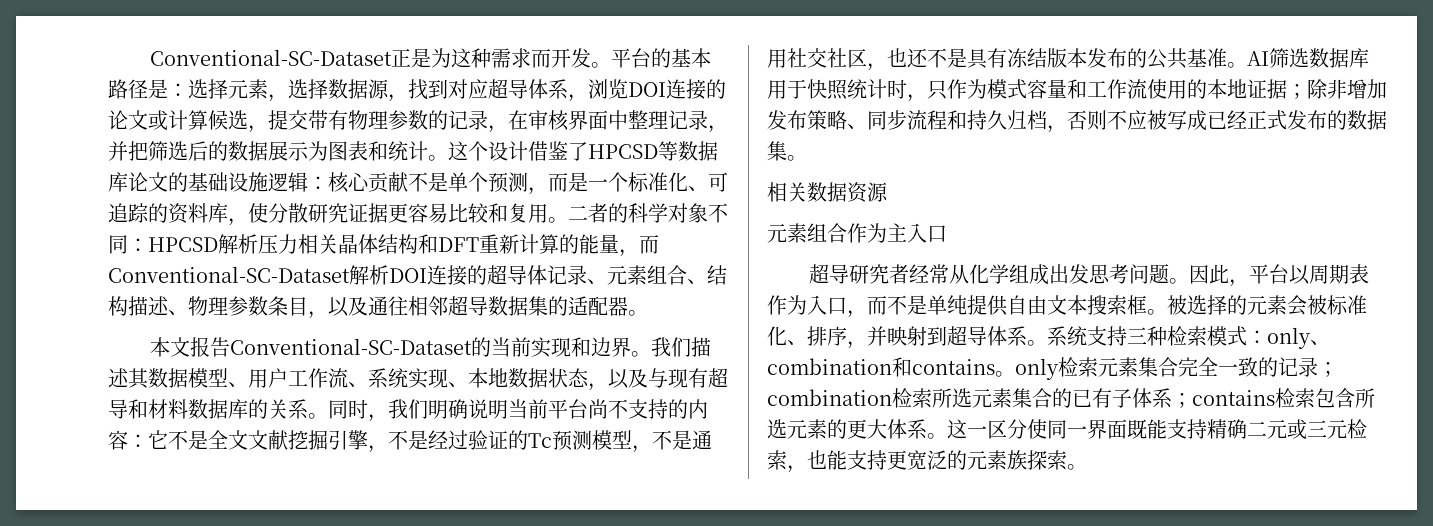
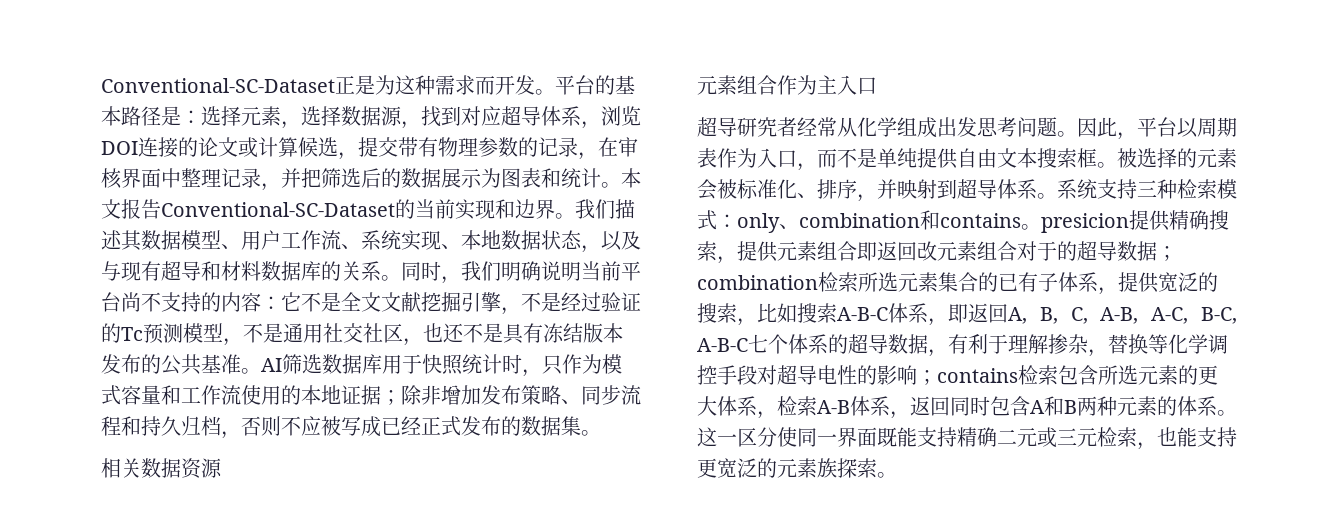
[448,141,718,161] [108,172,728,195] [108,203,728,226] [108,234,659,257] [108,265,727,286] [108,296,648,319] 这个设计借鉴了HPCSD等数据库论文的基础设施逻辑：核心贡献不是单个预测，而是一个标准化、可追踪的资料库，使分散研究证据更容易比较和复用。二者的科学对象不同：HPCSD解析压力相关晶体结构和DFT重新计算的能量，而Conventional-SC-Dataset解析DOI连接的超导体记录、元素组合、结构描述、物理参数条目，以及通往相邻超导数据集的适配器。 // -> (621, 185) none
[1015,357,1318,380] only检索元素集合完全一致的记录 -> [1041,210,1229,233] [697,241,1157,264] presicion提供精确搜索，提供元素组合即返回改元素组合对于的超导数据
(1172, 398) none -> [1098,272,1218,295] [697,303,1237,326] [697,334,1228,357] [697,365,917,385] ，提供宽泛的搜索，比如搜索A-B-C体系，即返回A, B, C, A-B, A-C, B-C, A-B-C七个体系的超导数据，有利于理解掺杂，替换等化学调控手段对超导电性的影响
(927, 429) none -> [757,396,1217,419] ，检索A-B体系，返回同时包含A和B两种元素的体系

